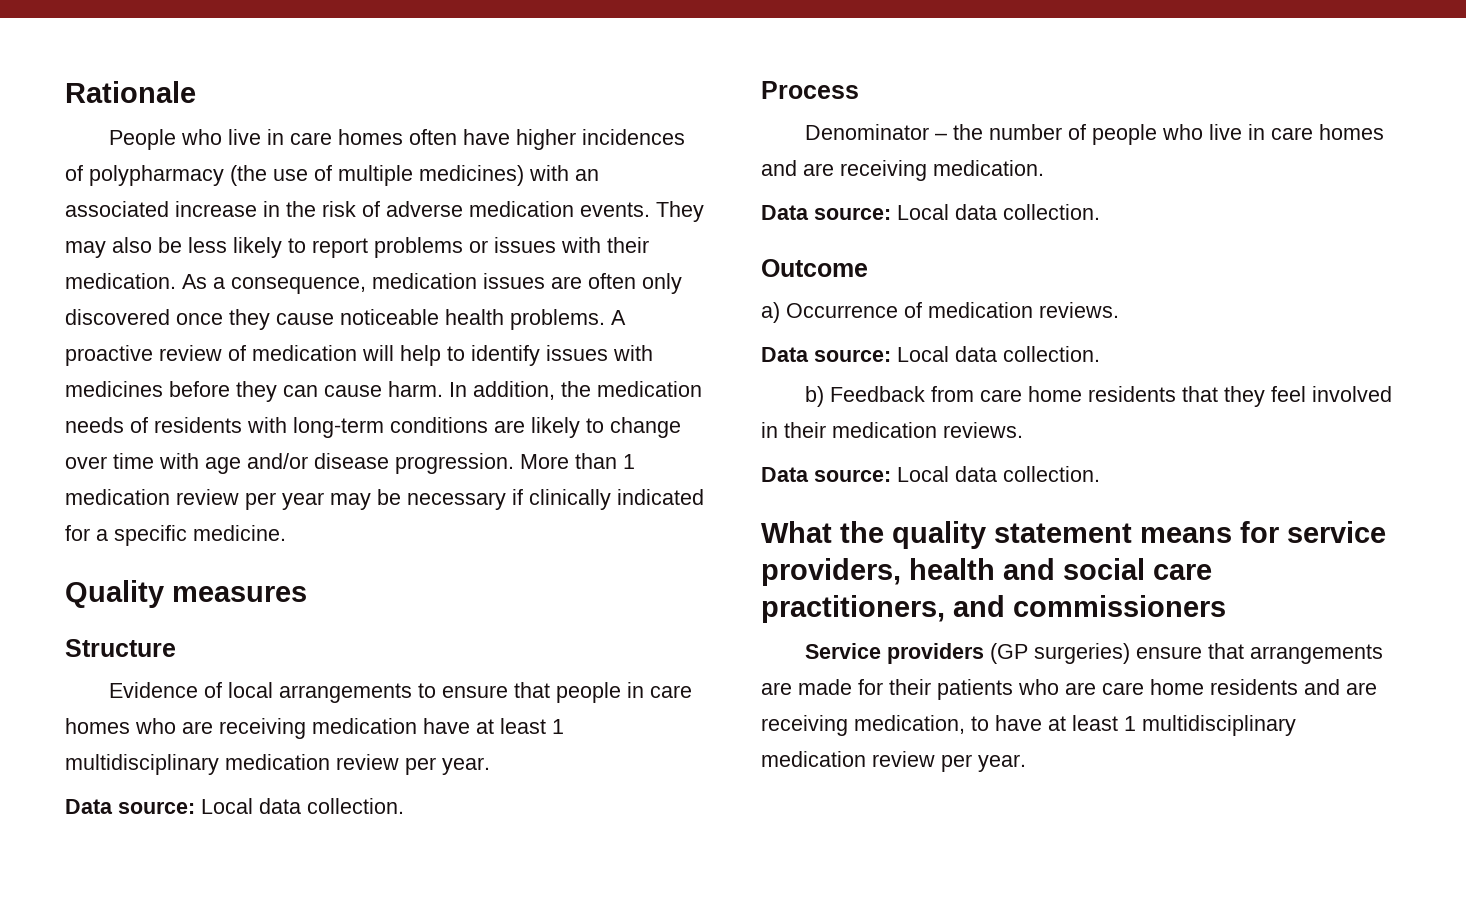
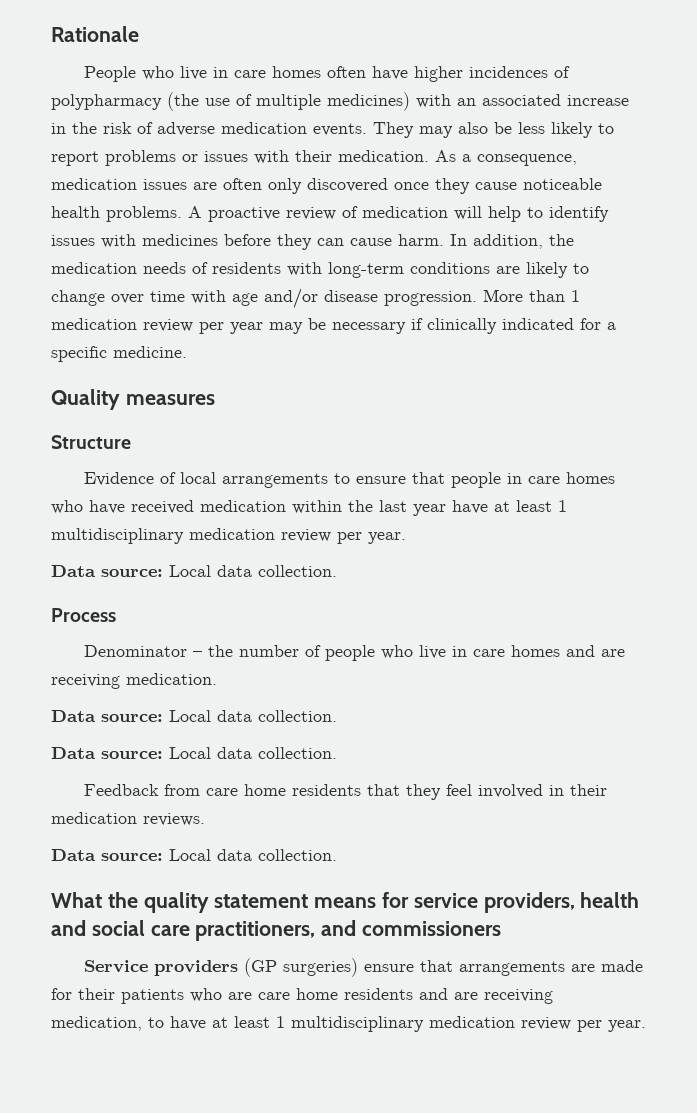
[182,718,417,739] are receiving medication -> [89,500,446,516] have received medication within the last year
[761,259,868,277] [761,302,1119,323] [761,346,1100,362] [805,386,825,407] // Outcome // a) Occurrence of medication reviews. // Data source: Local data collection. // b) -> [51,747,337,759] // Data source: Local data collection. //

